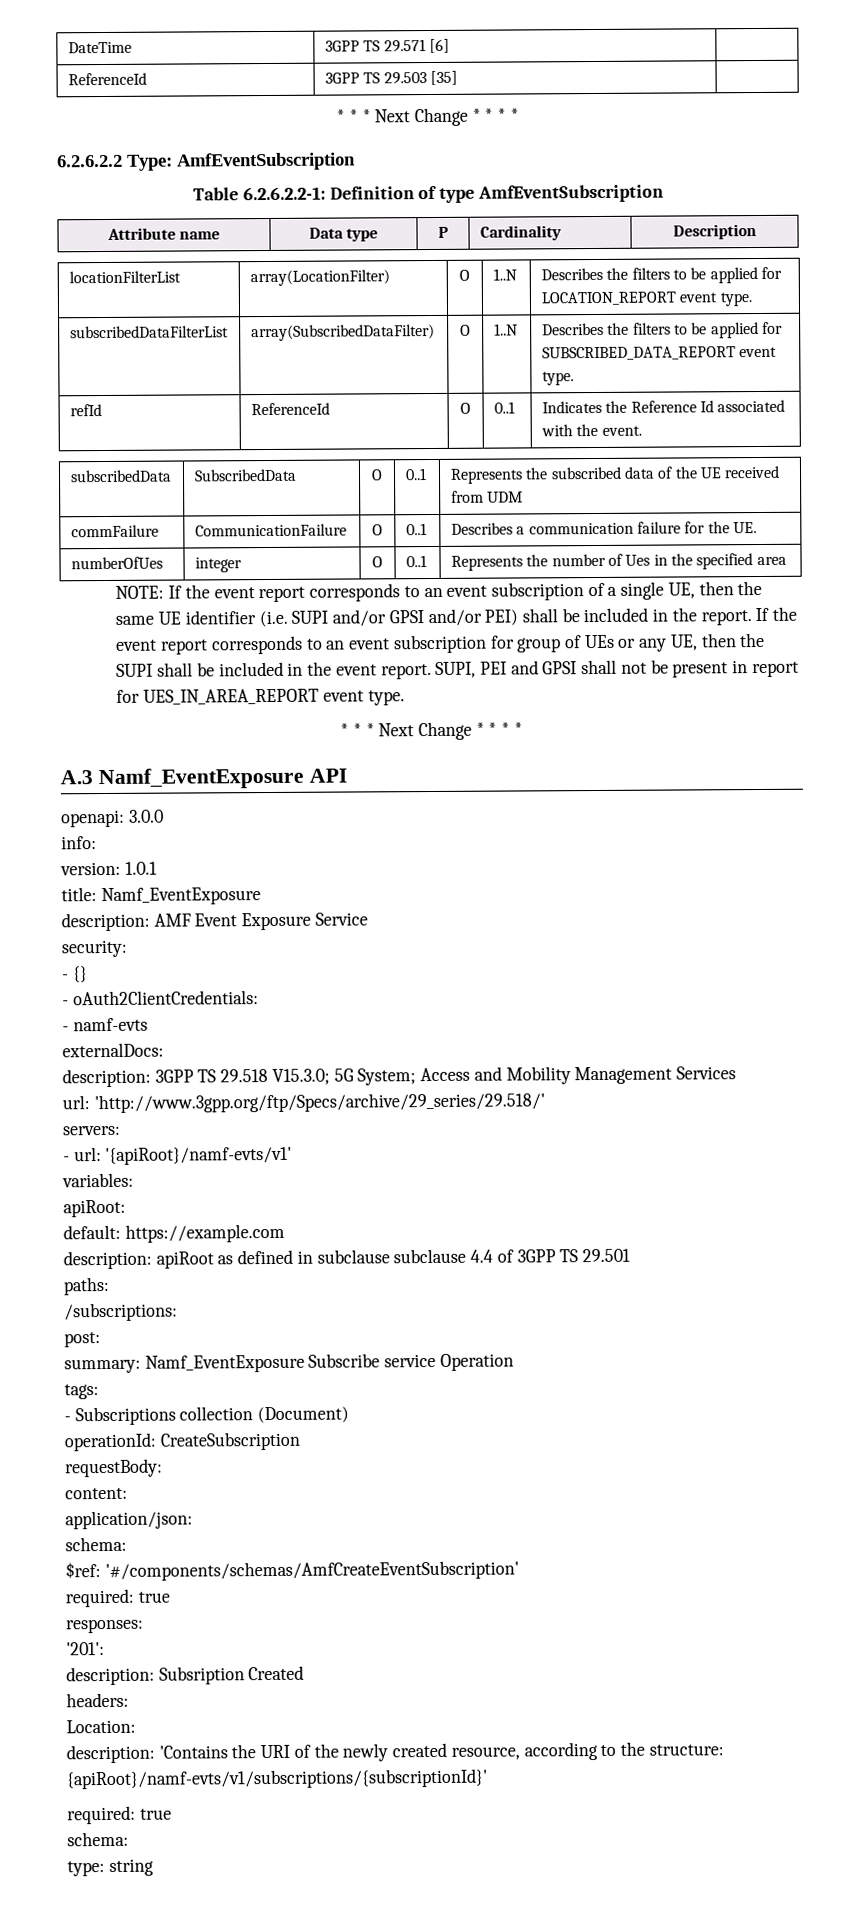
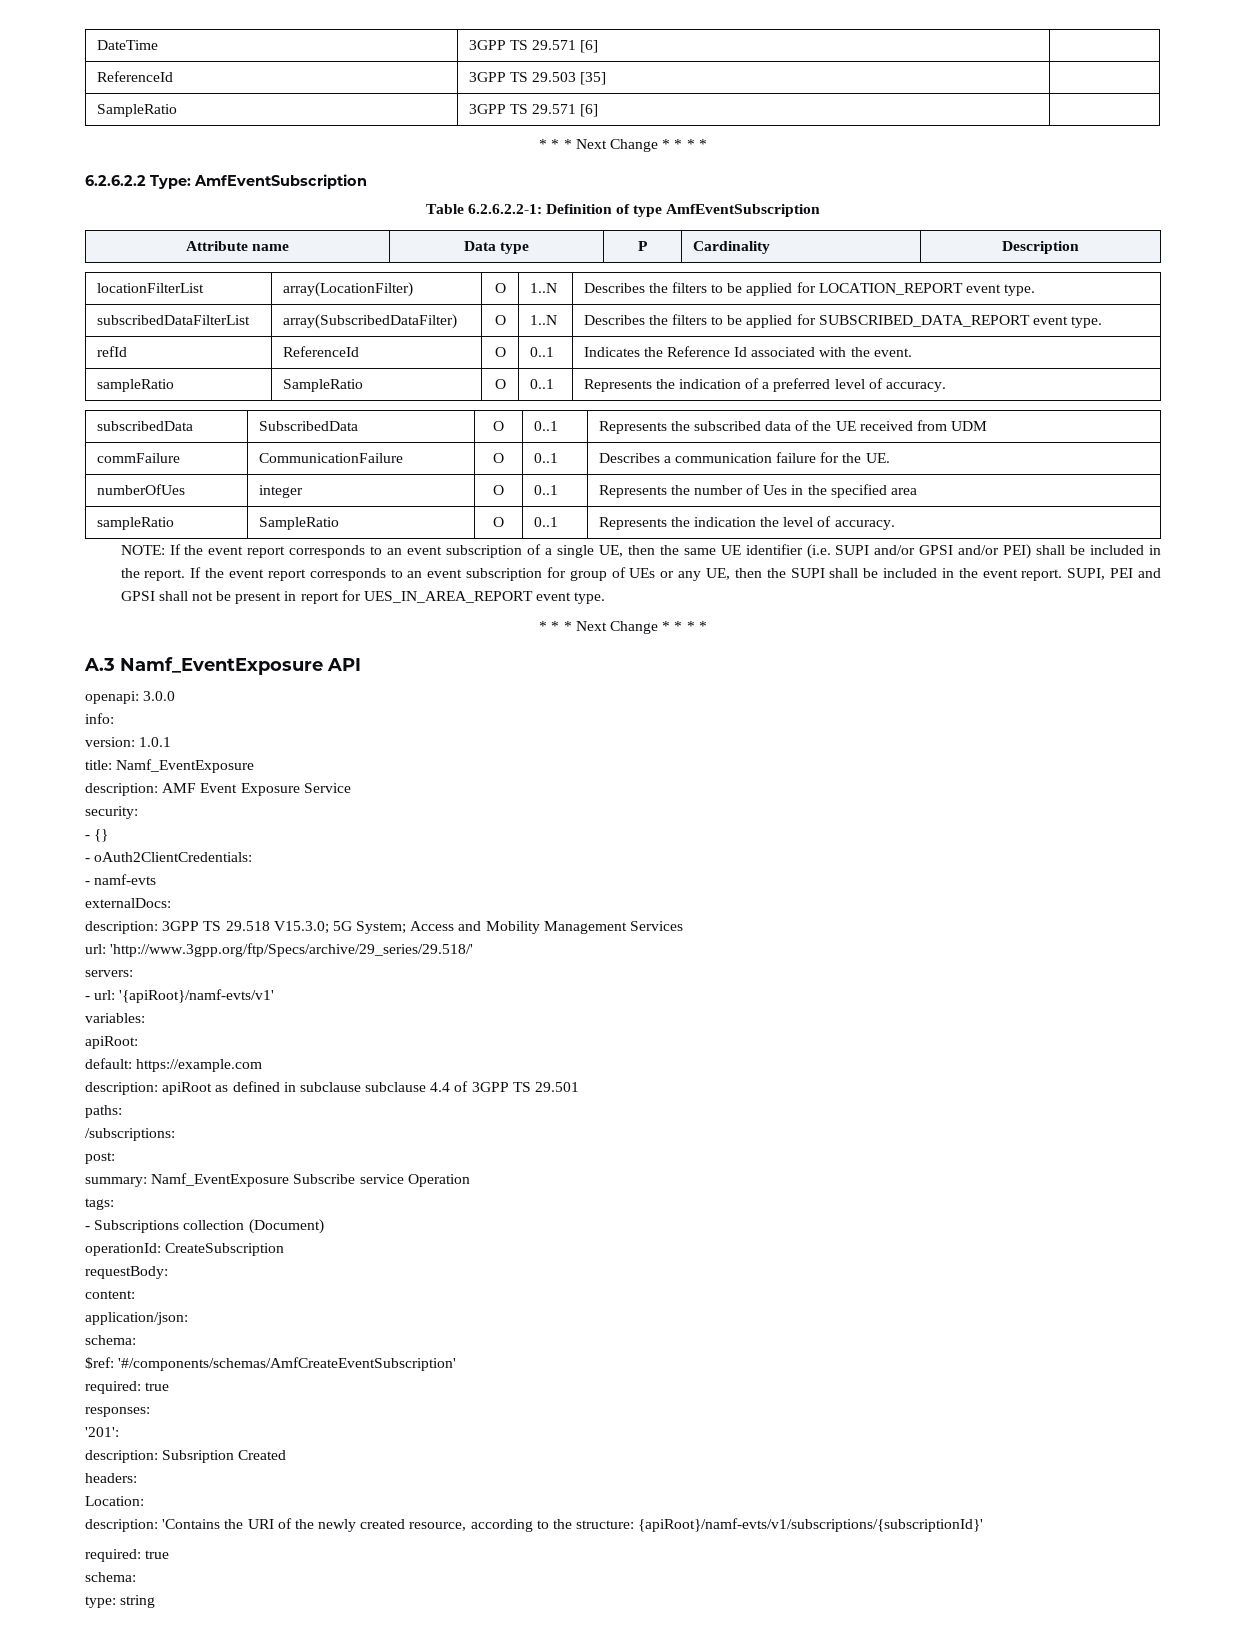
(458, 78) none -> [96,104,177,117] [468,104,599,117] // SampleRatio | 3GPP TS 29.571 [6] |
(642, 430) none -> [96,379,174,392] [282,379,363,392] [494,379,506,389] [529,379,554,389] [583,378,947,392] // sampleRatio | SampleRatio | O | 0..1 | Represents the indication of a preferred level of accuracy.
(787, 561) none -> [96,517,174,530] [258,517,339,530] [493,517,504,527] [533,517,558,527] [598,516,895,530] // sampleRatio | SampleRatio | O | 0..1 | Represents the indication the level of accuracy.

